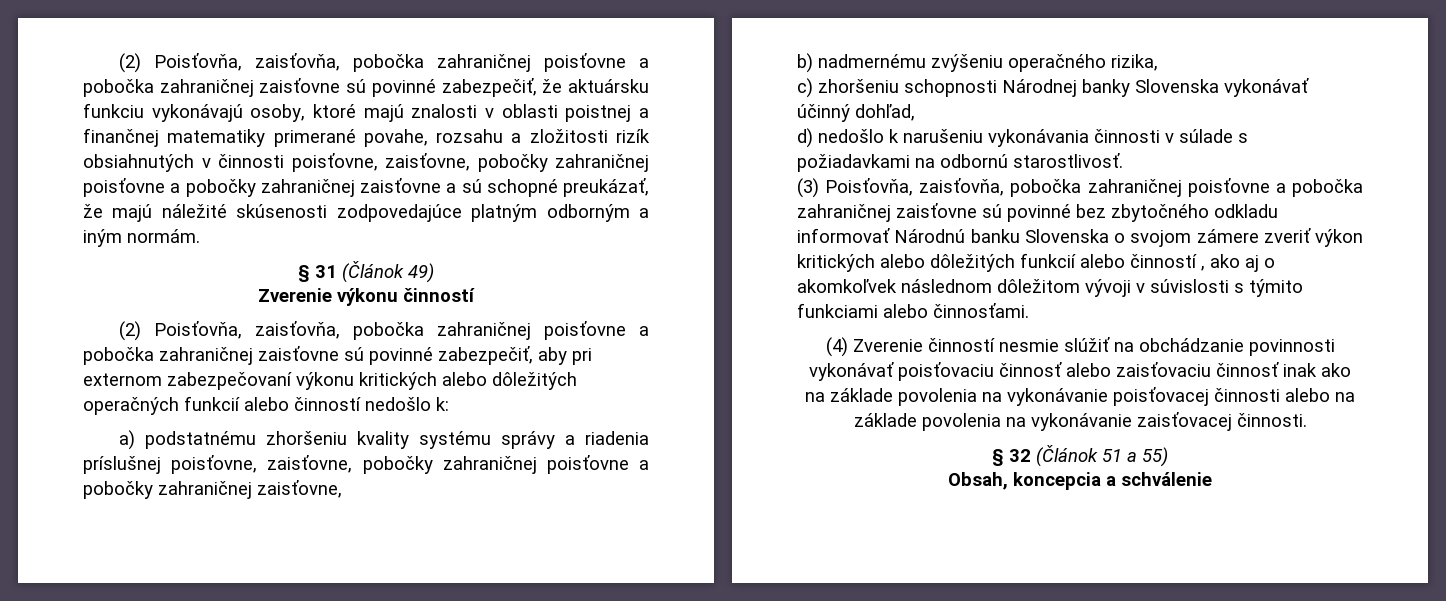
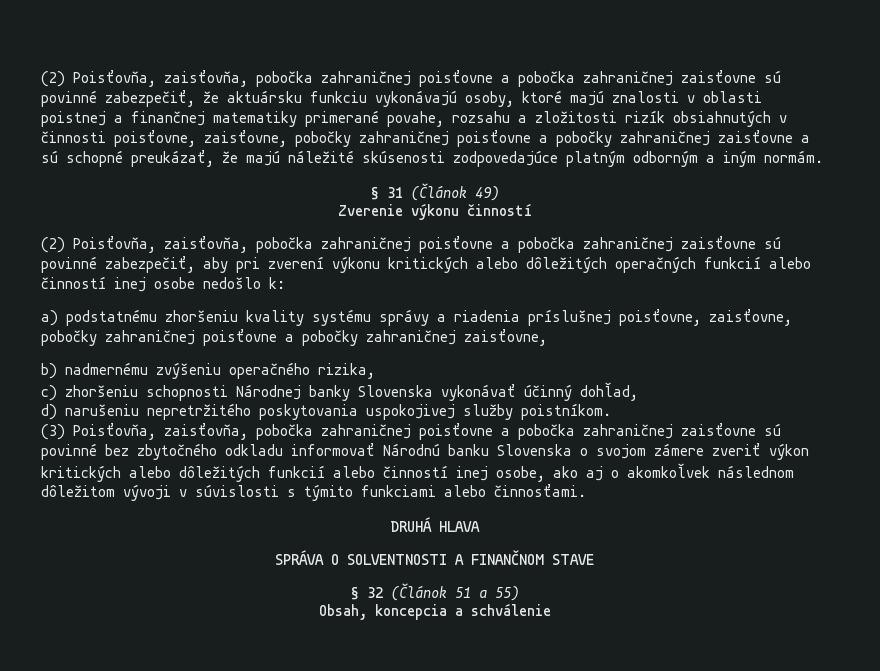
[83,372,292,390] externom zabezpečovaní -> [268,256,324,269] zverení
(361, 404) none -> [114,277,195,292] inej osobe
[818,129,1248,147] [797,153,1123,172] nedošlo k narušeniu vykonávania činnosti v súlade s požiadavkami na odbornú starostlivosť. -> [65,403,611,420] narušeniu nepretržitého poskytovania uspokojivej služby poistníkom.
[1201,266,1205,271] , -> [456,466,545,482] inej osobe,
[825,337,1335,357] [809,362,1351,381] [805,387,1355,406] [853,412,1307,431] (4) Zverenie činností nesmie slúžiť na obchádzanie povinnosti vykonávať poisťovaciu činnosť alebo zaisťovaciu činnosť inak ako na základe povolenia na vykonávanie poisťovacej činnosti alebo na základe povolenia na vykonávanie zaisťovacej činnosti. -> [390,517,480,532] [275,550,594,565] DRUHÁ HLAVA // SPRÁVA O SOLVENTNOSTI A FINANČNOM STAVE

